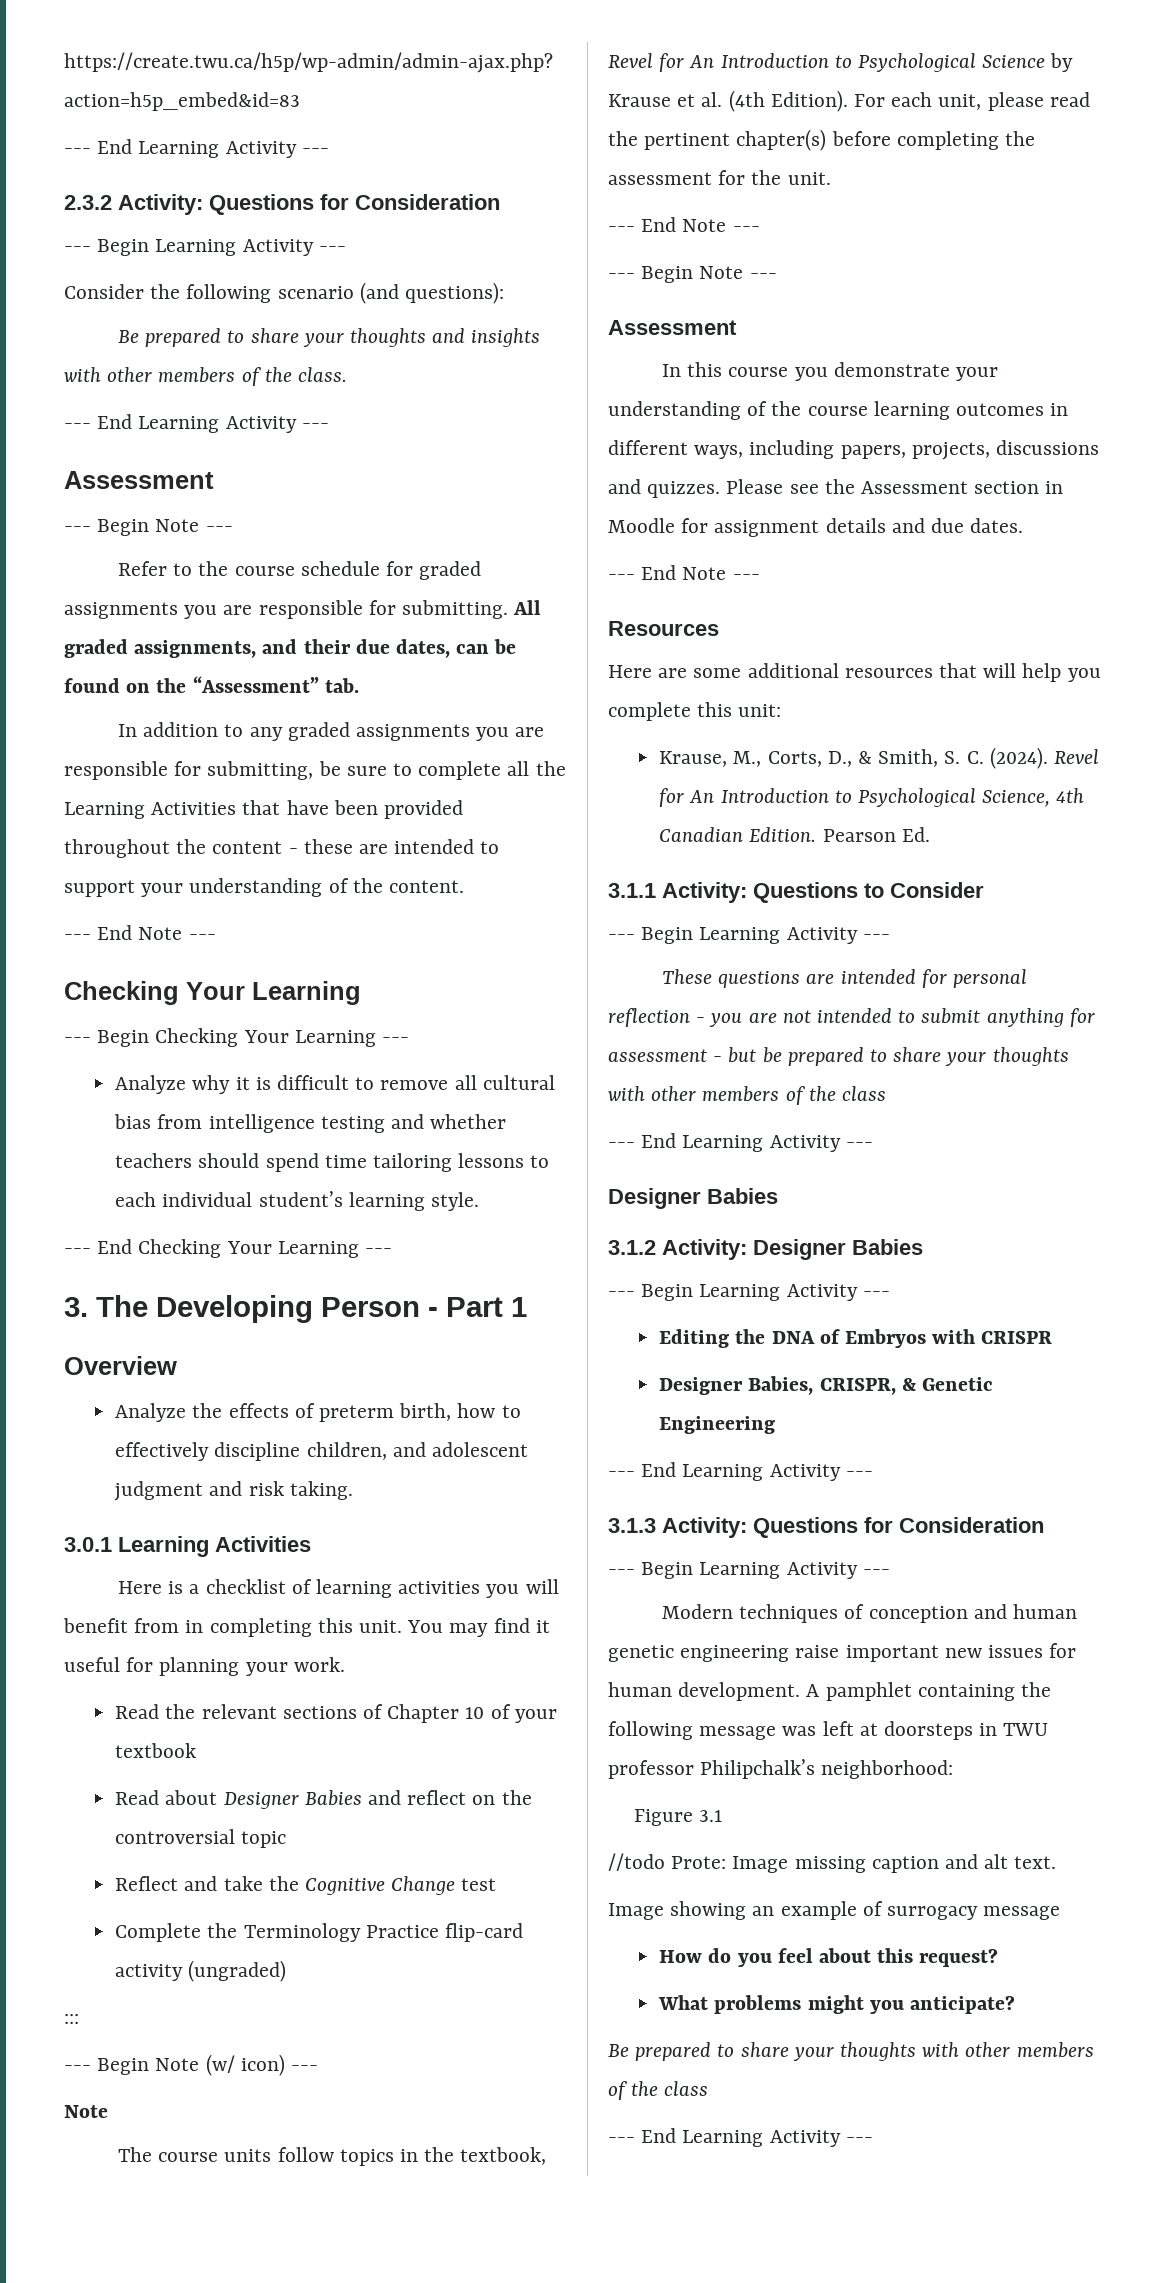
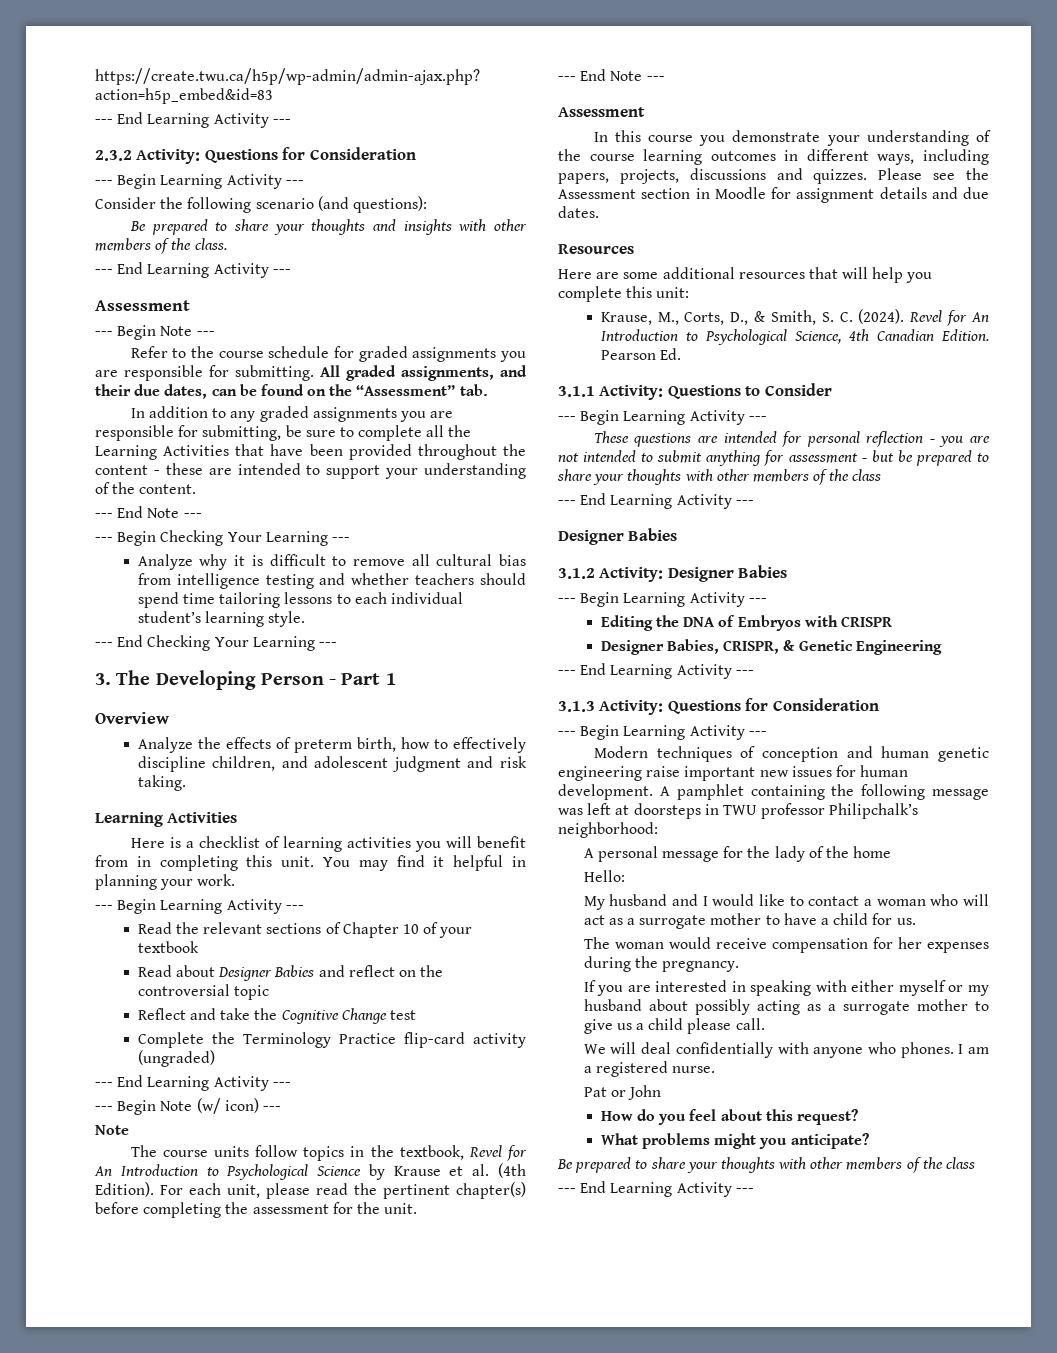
[64,981,361,1005] // Checking Your Learning -> (202, 515) none
[64,1537,112,1552] 3.0.1 -> (186, 783) none
[64,1657,154,1672] useful for -> [453,855,526,871] helpful in
(345, 1664) none -> [95,899,304,914] // --- Begin Learning Activity ---
[64,2014,79,2024] ::: -> [95,1075,291,1091] --- End Learning Activity ---
[608,266,777,283] // --- Begin Note --- -> (665, 78) none
[608,565,760,580] // --- End Note --- -> (599, 212) none
[633,1809,723,1826] [608,1853,1057,1873] [608,1901,1061,1920] Figure 3.1 // //todo Prote: Image missing caption and alt text. // Image showing an example of surrogacy message -> [583,846,892,862] [583,870,625,882] [583,894,989,910] [583,913,916,929] [583,937,989,953] [583,956,740,972] [583,980,989,996] [583,999,989,1015] [583,1018,765,1034] [583,1042,989,1058] [583,1061,716,1077] [583,1085,662,1100] A personal message for the lady of the home // Hello: // My husband and I would like to contact a woman who will act as a surrogate mother to have a child for us. // The woman would receive compensation for her expenses during the pregnancy. // If you are interested in speaking with either myself or my husband about possibly acting as a surrogate mother to give us a child please call. // We will deal confidentially with anyone who phones. I am a registered nurse. // Pat or John

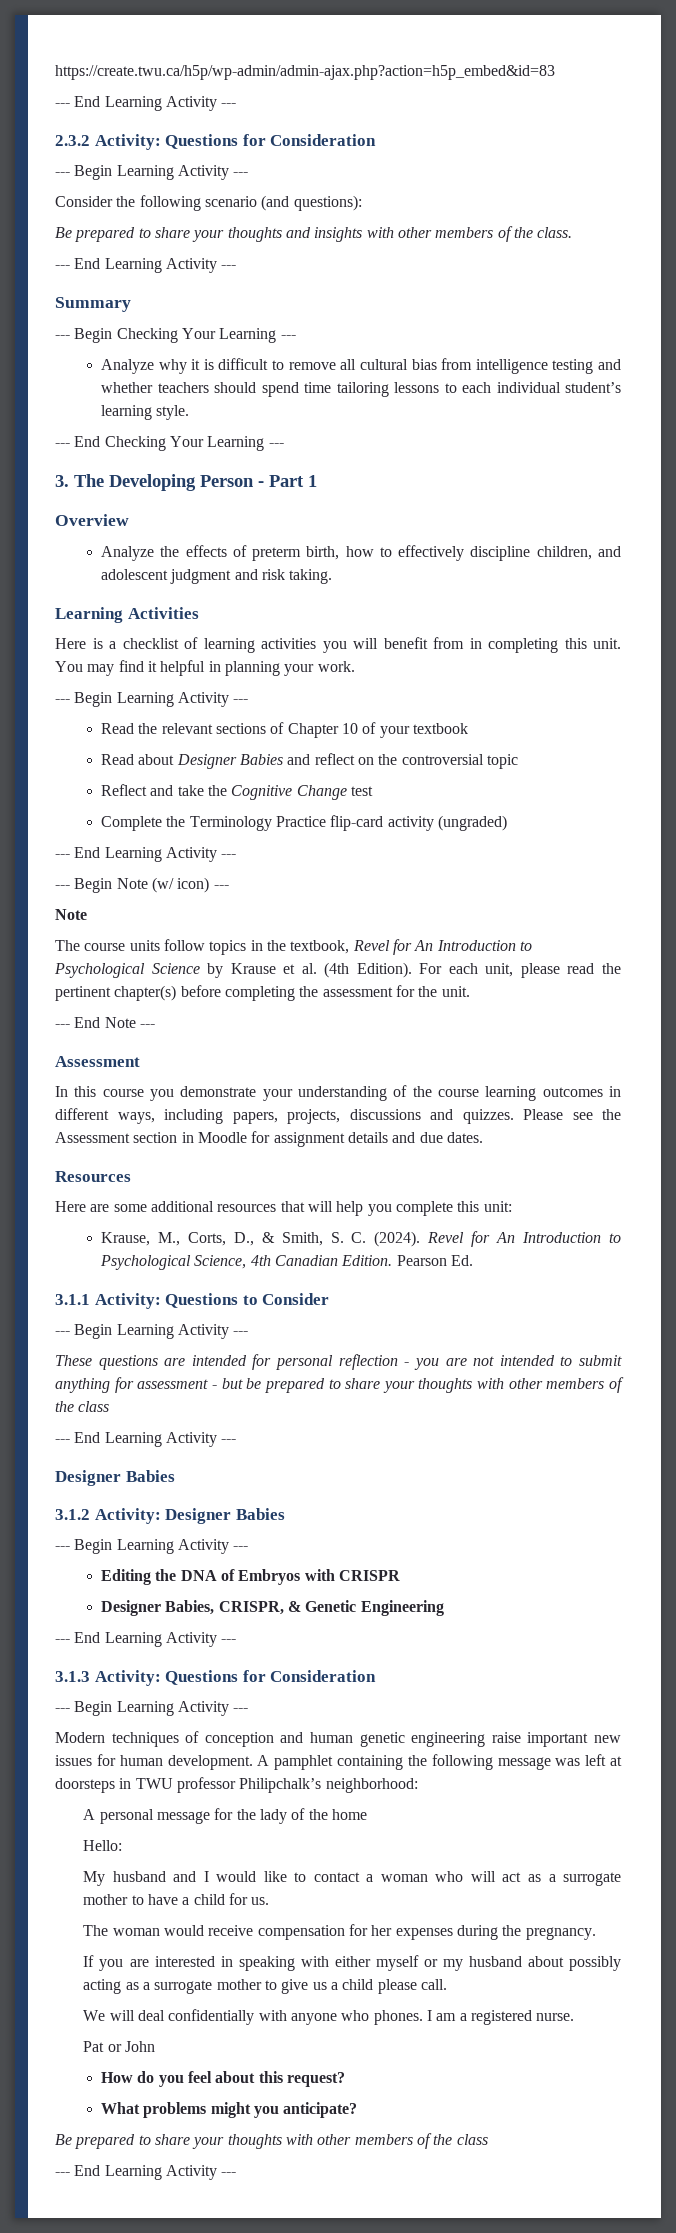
[95,300,190,311] [95,325,215,340] [130,346,526,362] [95,365,527,381] [95,384,488,399] [130,406,454,422] [95,425,472,441] [95,444,526,460] [95,463,526,479] [95,482,197,494] [95,506,202,518] Assessment // --- Begin Note --- // Refer to the course schedule for graded assignments you are responsible for submitting. All graded assignments, and their due dates, can be found on the “Assessment” tab. // In addition to any graded assignments you are responsible for submitting, be sure to complete all the Learning Activities that have been provided throughout the content - these are intended to support your understanding of the content. // --- End Note --- -> [55,297,131,312] Summary

